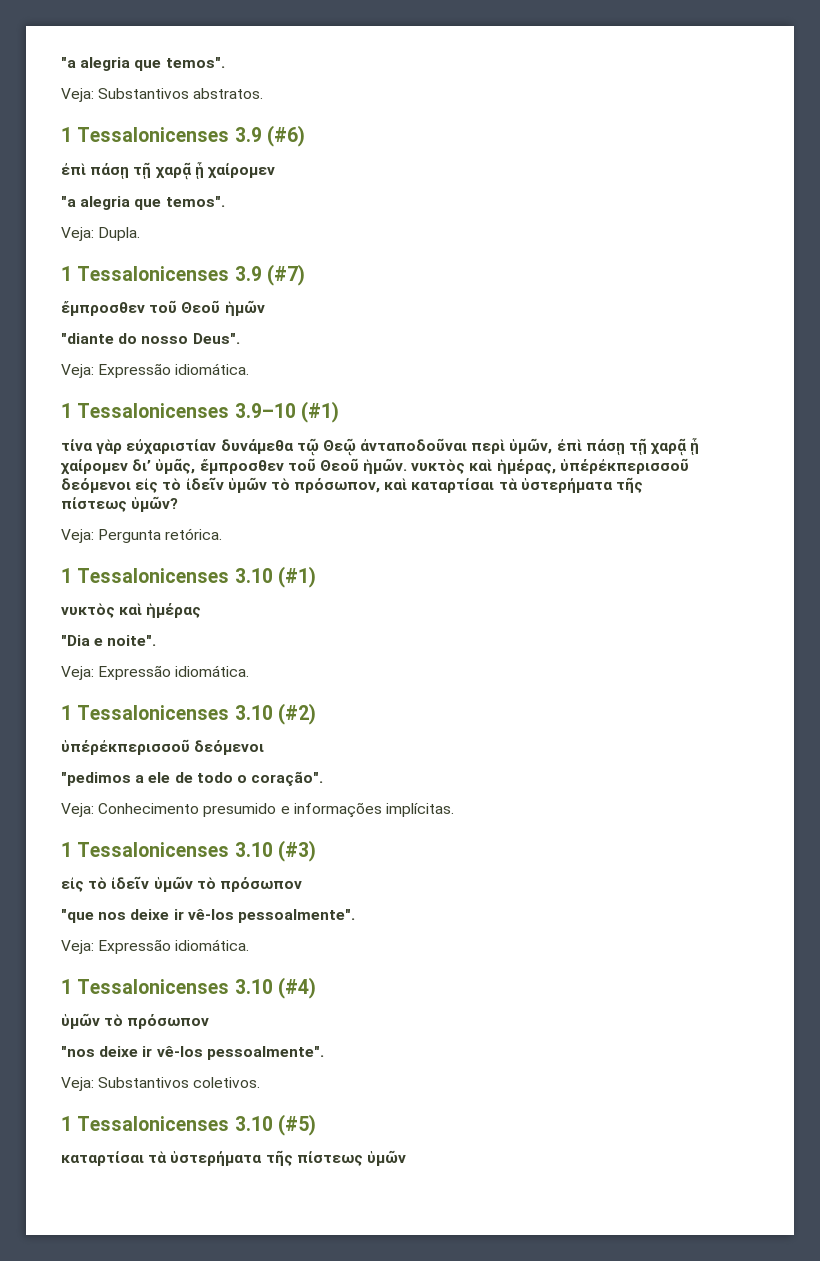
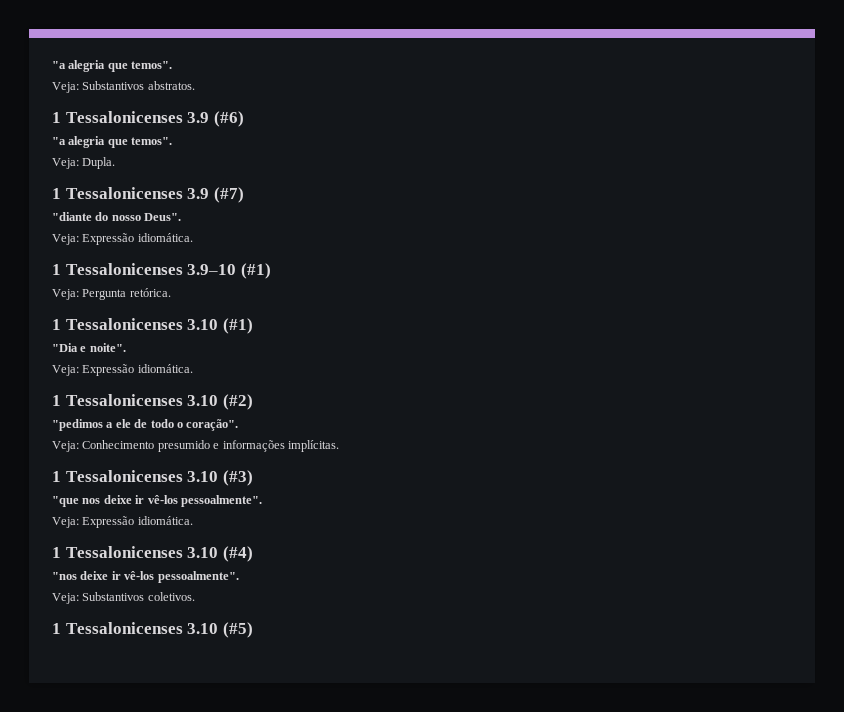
[61,161,275,180] // ἐπὶ πάσῃ τῇ χαρᾷ ᾗ χαίρομεν -> (244, 119) none
[61,300,265,316] // ἔμπροσθεν τοῦ Θεοῦ ἡμῶν -> (244, 195) none
[61,437,700,456] [61,458,689,475] [61,477,644,493] [61,496,179,512] // τίνα γὰρ εὐχαριστίαν δυνάμεθα τῷ Θεῷ ἀνταποδοῦναι περὶ ὑμῶν, ἐπὶ πάσῃ τῇ χαρᾷ ᾗ χαίρομεν δι’ ὑμᾶς, ἔμπροσθεν τοῦ Θεοῦ ἡμῶν. νυκτὸς καὶ ἡμέρας, ὑπέρἐκπερισσοῦ δεόμενοι εἰς τὸ ἰδεῖν ὑμῶν τὸ πρόσωπον, καὶ καταρτίσαι τὰ ὑστερήματα τῆς πίστεως ὑμῶν? -> (271, 271) none
[61,603,202,618] // νυκτὸς καὶ ἡμέρας -> (253, 326) none
[61,739,265,755] // ὑπέρἐκπερισσοῦ δεόμενοι -> (253, 402) none
[61,876,302,892] // εἰς τὸ ἰδεῖν ὑμῶν τὸ πρόσωπον -> (253, 478) none
[61,1013,210,1029] // ὑμῶν τὸ πρόσωπον -> (253, 554) none
[61,1150,406,1166] // καταρτίσαι τὰ ὑστερήματα τῆς πίστεως ὑμῶν -> (253, 630) none

